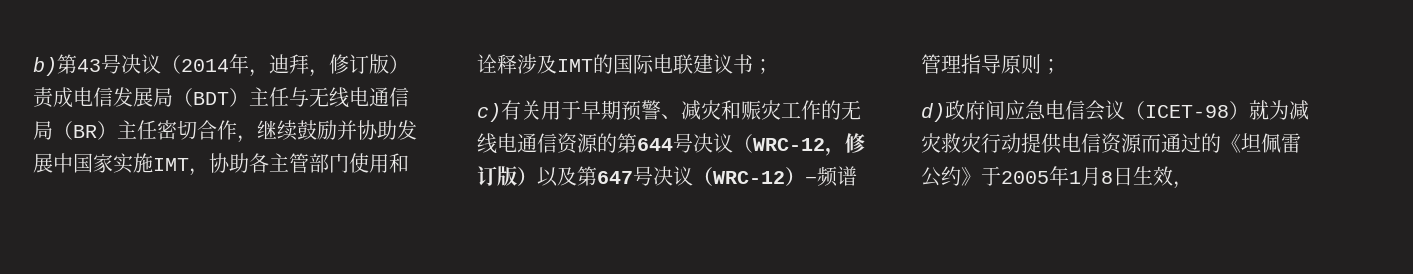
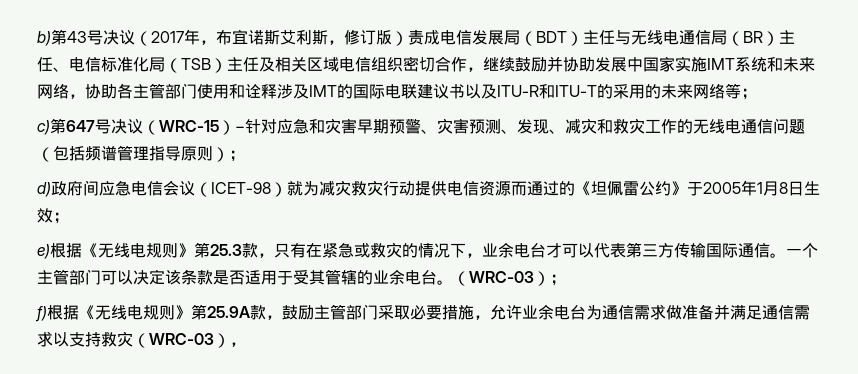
[181,54,309,77] 2014年，迪拜 -> [151,29,328,45] 2017年，布宜诺斯艾利斯
(157, 130) none -> [53,57,403,73] 、电信标准化局（TSB）主任及相关区域电信组织
(189, 164) none -> [735,57,815,72] [37,84,69,99] 系统和未来网络
[753,59,773,74] [477,100,761,122] ； // c)有关用于早期预警、减灾和赈 -> [465,83,757,100] [37,118,629,135] 以及ITU-R和ITU-T的采用的未来网络等； // c)第647号决议（WRC-15）−针对应急和灾害早期预警、灾害预测、发现、减灾和救
[557,133,865,156] [477,166,817,187] 资源的第644号决议（WRC-12，修订版）以及第647号决议（WRC-12）− -> [773,118,805,134] [37,145,85,162] 问题（包括
(1041, 64) none -> [213,147,229,162] ）
(1173, 176) none -> [53,212,69,224] [37,242,818,259] [37,269,566,286] [35,304,810,322] [37,331,230,348] ； // e)根据《无线电规则》第25.3款，只有在紧急或救灾的情况下，业余电台才可以代表第三方传输国际通信。一个主管部门可以决定该条款是否适用于受其管辖的业余电台。（WRC-03）； // f)根据《无线电规则》第25.9A款，鼓励主管部门采取必要措施，允许业余电台为通信需求做准备并满足通信需求以支持救灾（WRC-03）

